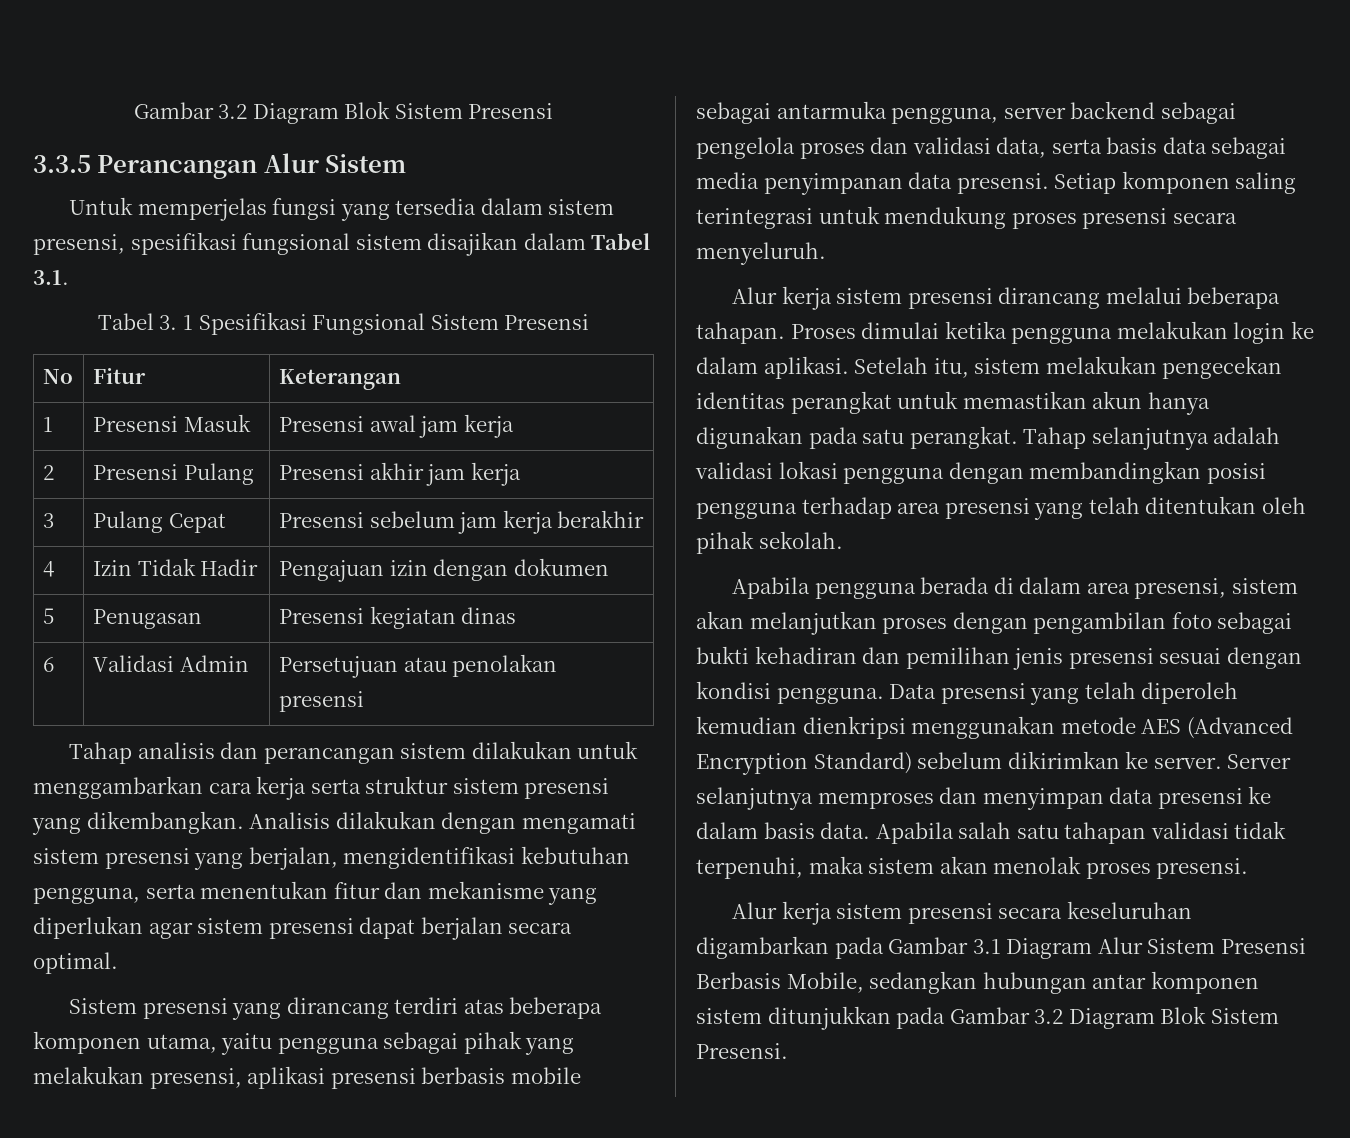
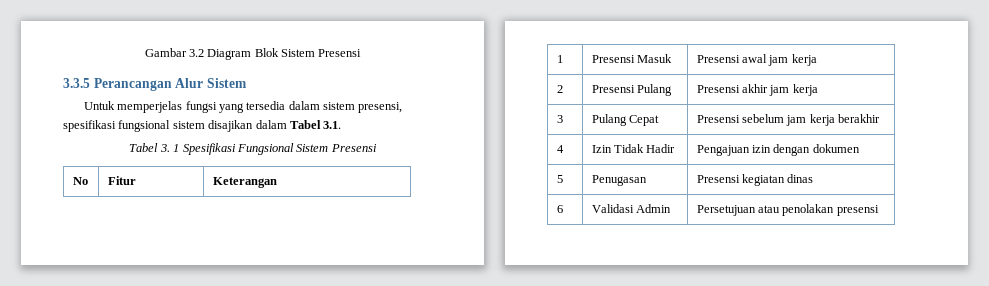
[69,741,639,764] [33,776,610,800] [32,811,636,835] [33,846,630,870] [33,881,598,905] [33,916,573,940] [33,952,118,974] [69,997,603,1020] [33,1031,575,1055] [33,1066,581,1089] [696,101,1236,124] [696,137,1287,159] [696,171,1297,195] [696,206,1237,229] [696,242,826,265] [732,286,1281,310] [696,321,1314,344] [696,356,1283,379] [696,391,1210,415] [696,426,1281,450] [695,461,1266,484] [696,496,1306,520] [696,531,843,554] [732,577,1298,599] [696,611,1293,635] [696,646,1302,670] [696,681,1239,705] [696,716,1293,739] [696,751,1292,775] [696,786,1272,810] [696,821,1287,844] [696,856,1249,879] [732,901,1192,925] [696,936,1306,959] [696,971,1259,994] [696,1006,1279,1030] [696,1043,788,1059] // Tahap analisis dan perancangan sistem dilakukan untuk menggambarkan cara kerja serta struktur sistem presensi yang dikembangkan. Analisis dilakukan dengan mengamati sistem presensi yang berjalan, mengidentifikasi kebutuhan pengguna, serta menentukan fitur dan mekanisme yang diperlukan agar sistem presensi dapat berjalan secara optimal. // Sistem presensi yang dirancang terdiri atas beberapa komponen utama, yaitu pengguna sebagai pihak yang melakukan presensi, aplikasi presensi berbasis mobile sebagai antarmuka pengguna, server backend sebagai pengelola proses dan validasi data, serta basis data sebagai media penyimpanan data presensi. Setiap komponen saling terintegrasi untuk mendukung proses presensi secara menyeluruh. // Alur kerja sistem presensi dirancang melalui beberapa tahapan. Proses dimulai ketika pengguna melakukan login ke dalam aplikasi. Setelah itu, sistem melakukan pengecekan identitas perangkat untuk memastikan akun hanya digunakan pada satu perangkat. Tahap selanjutnya adalah validasi lokasi pengguna dengan membandingkan posisi pengguna terhadap area presensi yang telah ditentukan oleh pihak sekolah. // Apabila pengguna berada di dalam area presensi, sistem akan melanjutkan proses dengan pengambilan foto sebagai bukti kehadiran dan pemilihan jenis presensi sesuai dengan kondisi pengguna. Data presensi yang telah diperoleh kemudian dienkripsi menggunakan metode AES (Advanced Encryption Standard) sebelum dikirimkan ke server. Server selanjutnya memproses dan menyimpan data presensi ke dalam basis data. Apabila salah satu tahapan validasi tidak terpenuhi, maka sistem akan menolak proses presensi. // Alur kerja sistem presensi secara keseluruhan digambarkan pada Gambar 3.1 Diagram Alur Sistem Presensi Berbasis Mobile, sedangkan hubungan antar komponen sistem ditunjukkan pada Gambar 3.2 Diagram Blok Sistem Presensi. -> (879, 210) none

